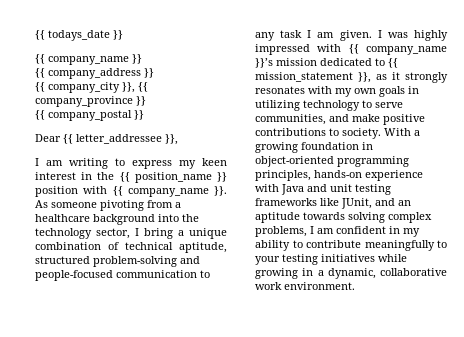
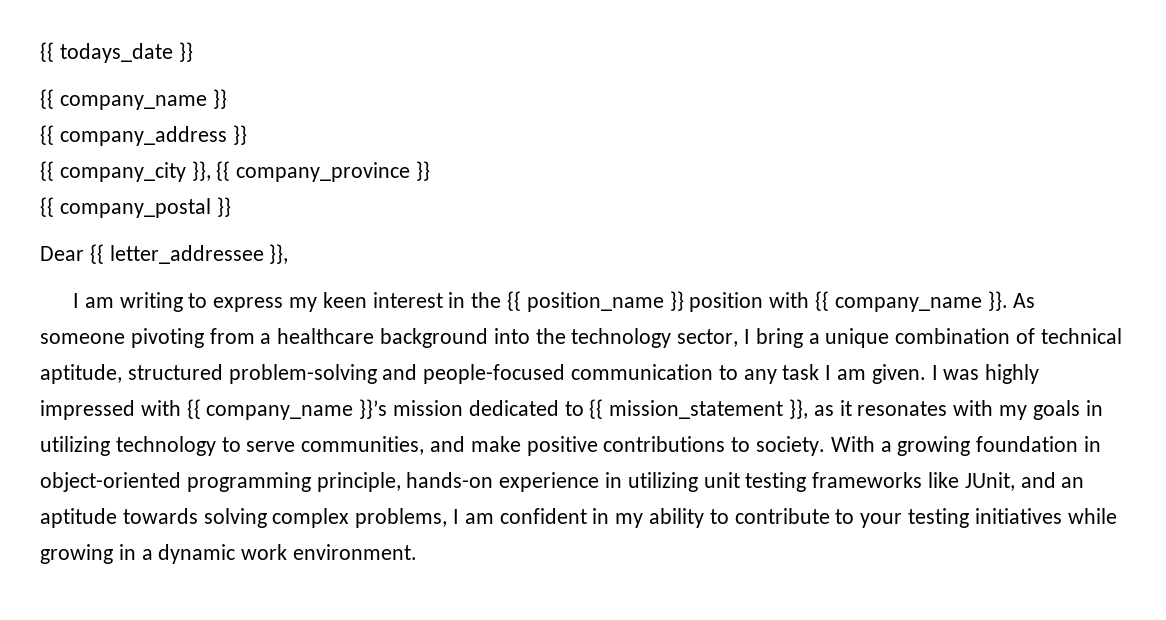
[405,72,448,83] strongly -> (852, 408) none
[354,88,376,94] own -> (1028, 412) none
[255,170,311,181] principles, -> [316,472,401,492] principle,
[255,184,327,195] with Java and -> [605,472,698,492] in utilizing
[364,240,435,251] meaningfully -> (830, 516) none
[327,268,447,279] dynamic, collaborative -> [158,544,236,564] dynamic

